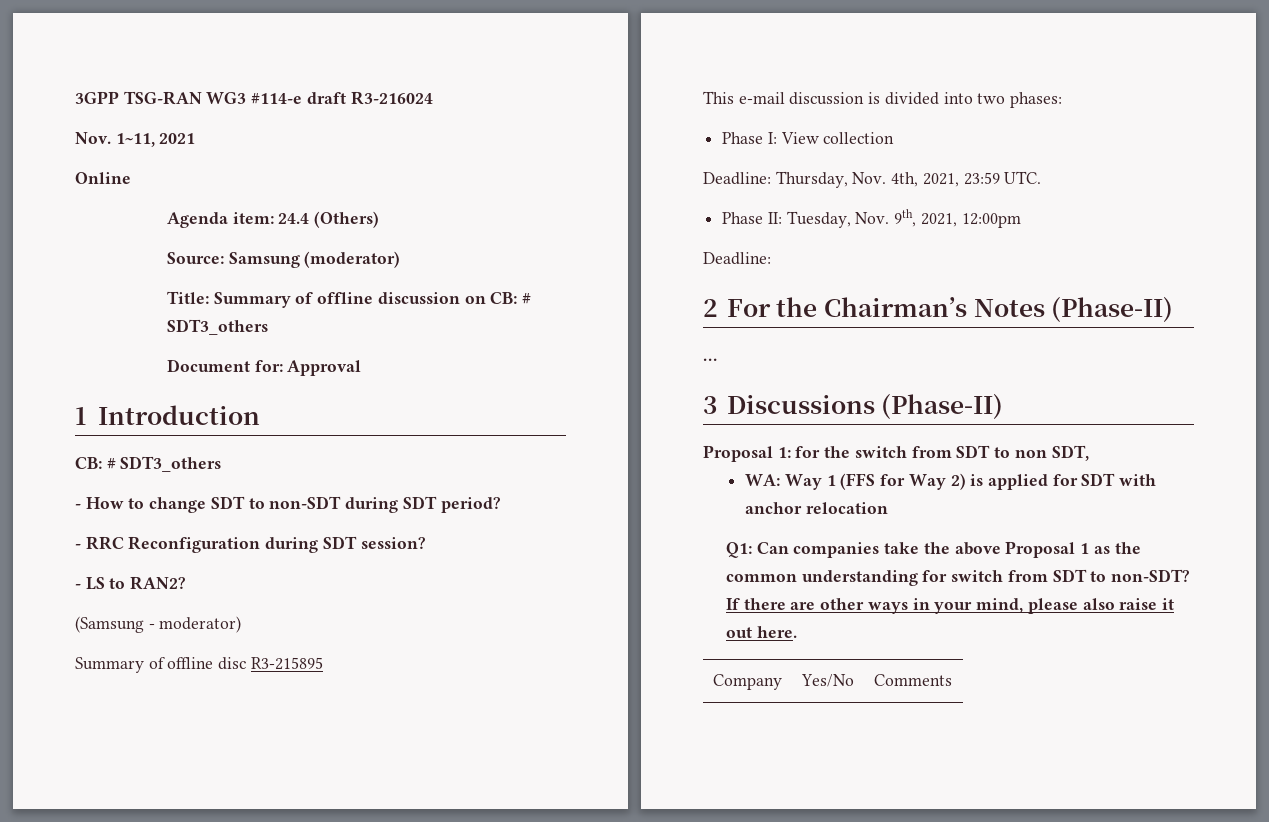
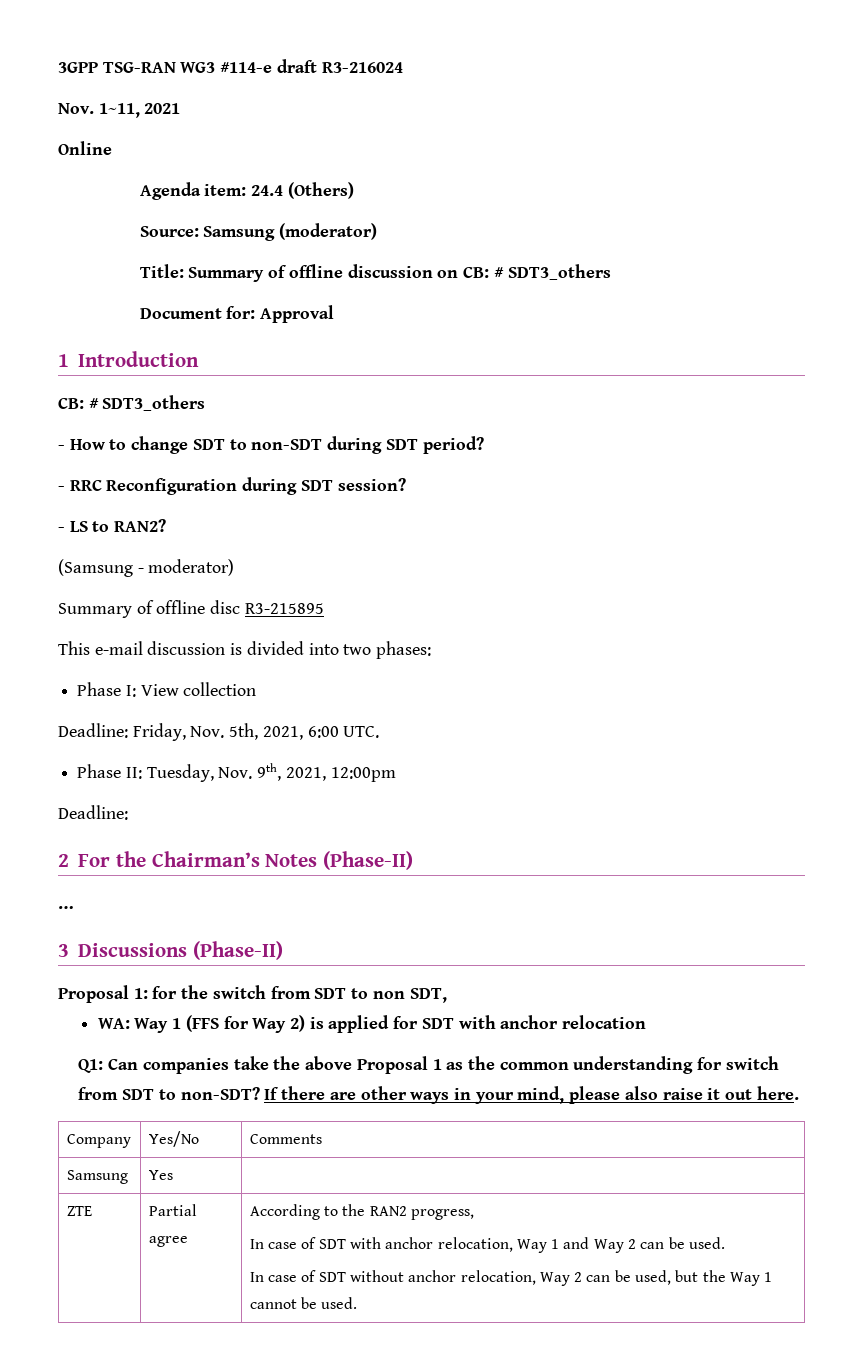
[775,171,1000,188] Thursday, Nov. 4th, 2021, 23:59 -> [132,723,339,741] Friday, Nov. 5th, 2021, 6:00
(952, 680) none -> [66,1170,128,1184] [148,1170,173,1180] [66,1206,92,1216] [148,1204,197,1216] [148,1236,188,1247] [249,1204,474,1220] [249,1237,726,1253] [249,1270,773,1286] [249,1297,358,1309] // Samsung | Yes | // ZTE | Partial agree | According to the RAN2 progress, // In case of SDT with anchor relocation, Way 1 and Way 2 can be used. // In case of SDT without anchor relocation, Way 2 can be used, but the Way 1 cannot be used.

